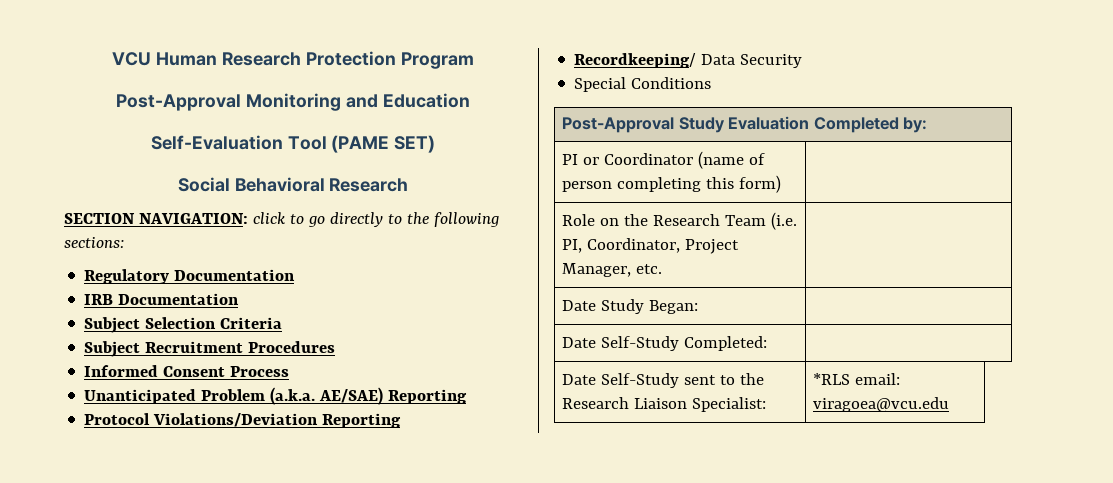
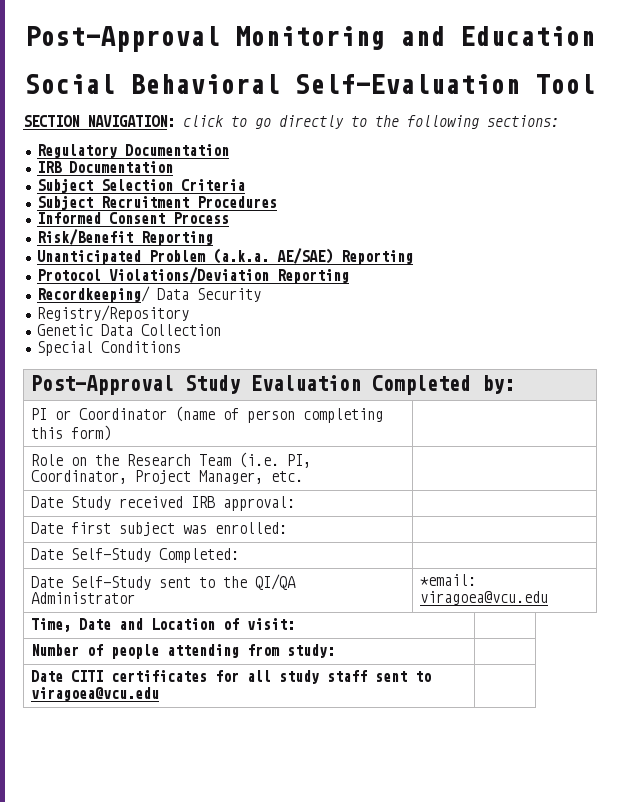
[112,51,474,69] VCU Human Research Protection Program // -> (25, 39) none
(470, 100) none -> [25,74,280,94] Social Behavioral
[331,135,436,153] [177,177,409,192] (PAME SET) // Social Behavioral Research -> (595, 84) none
(290, 371) none -> [36,229,213,246] // Risk/Benefit Reporting
(803, 61) none -> [36,305,189,322] [36,324,221,336] // Registry/Repository // Genetic Data Collection
[649,300,699,314] Began: -> [118,496,295,511] [30,522,287,536] received IRB approval: | // Date first subject was enrolled:
[562,397,767,412] [813,373,901,385] [813,397,950,412] Research Liaison Specialist: | *RLS email: viragoea@vcu.edu -> [254,574,296,590] [30,592,135,604] [419,574,476,586] [419,591,548,605] [30,618,295,632] [30,644,335,659] [30,670,431,684] [30,687,159,701] QI/QA Administrator | *email: viragoea@vcu.edu // Time, Date and Location of visit: | // Number of people attending from study: | // Date CITI certificates for all study staff sent to viragoea@vcu.edu |

